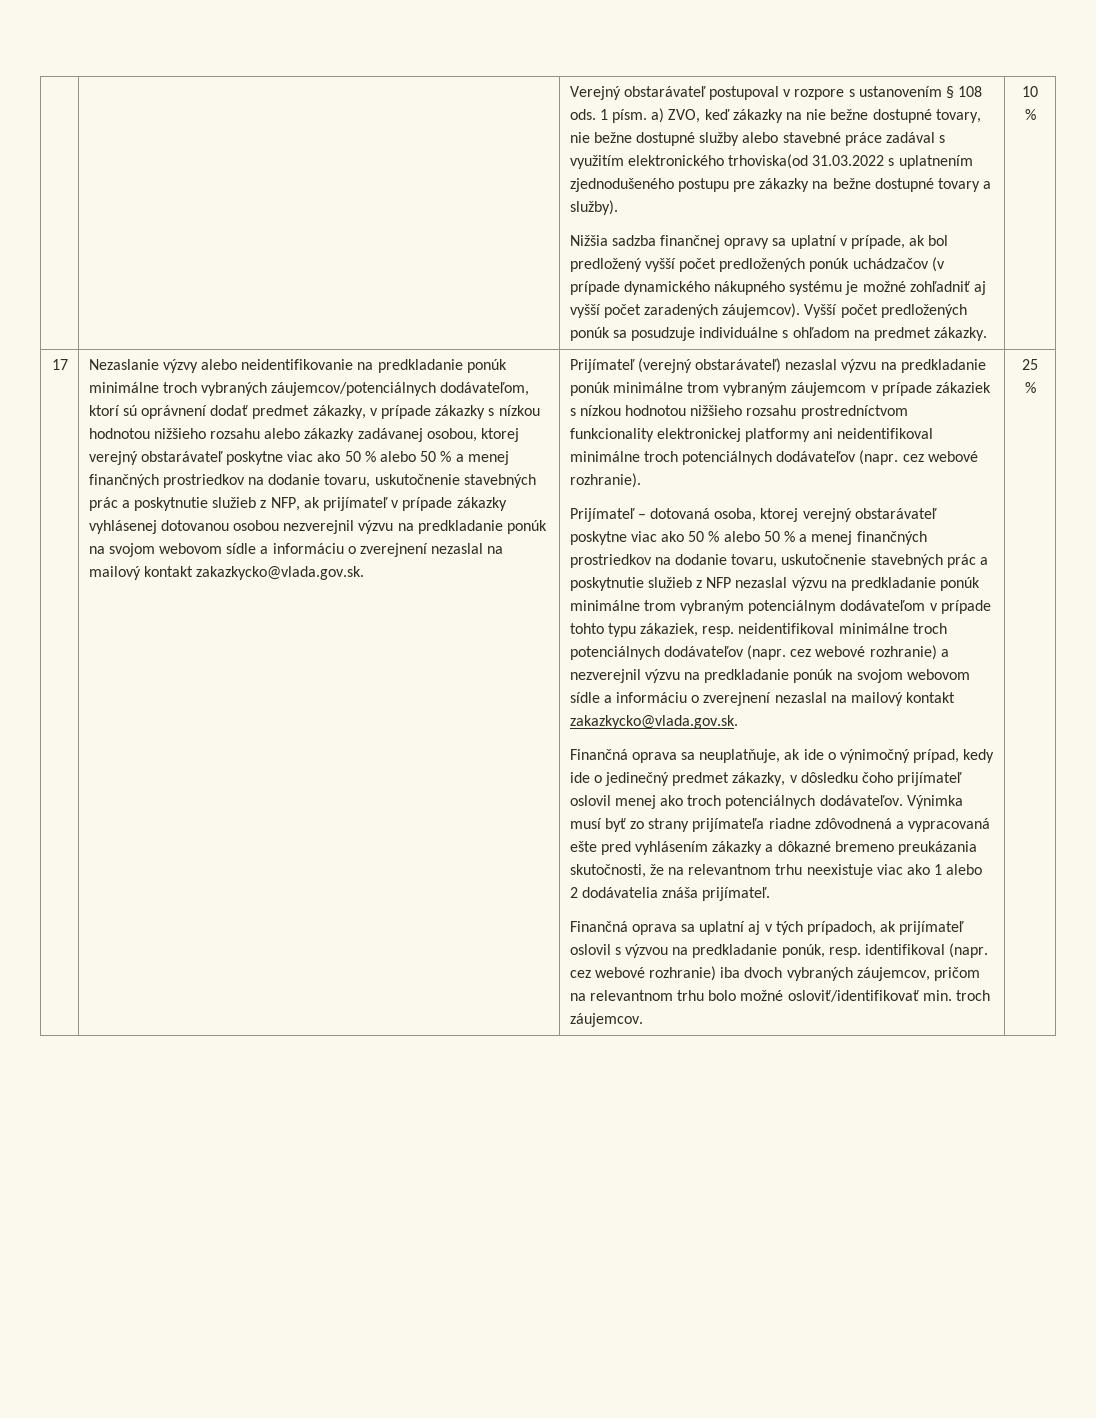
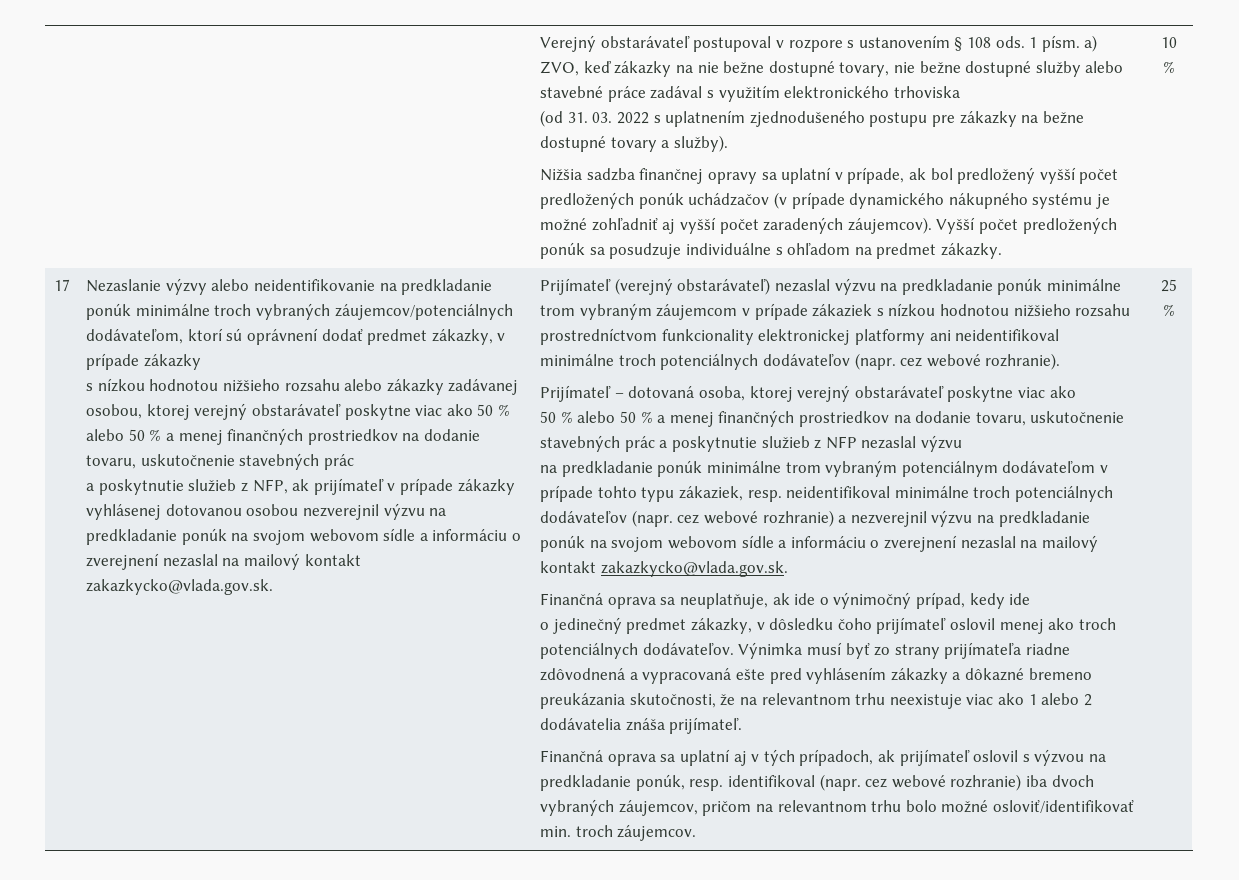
[728,154,885,169] trhoviska(od 31.03.2022 -> [893,86,960,98] [540,110,650,127] trhoviska // (od 31. 03. 2022
(486, 412) none -> (201, 362) //
(118, 504) none -> (355, 462) //
(685, 536) none -> (1076, 392) //
(827, 584) none -> (962, 443) //
(590, 777) none -> (1031, 599) //

